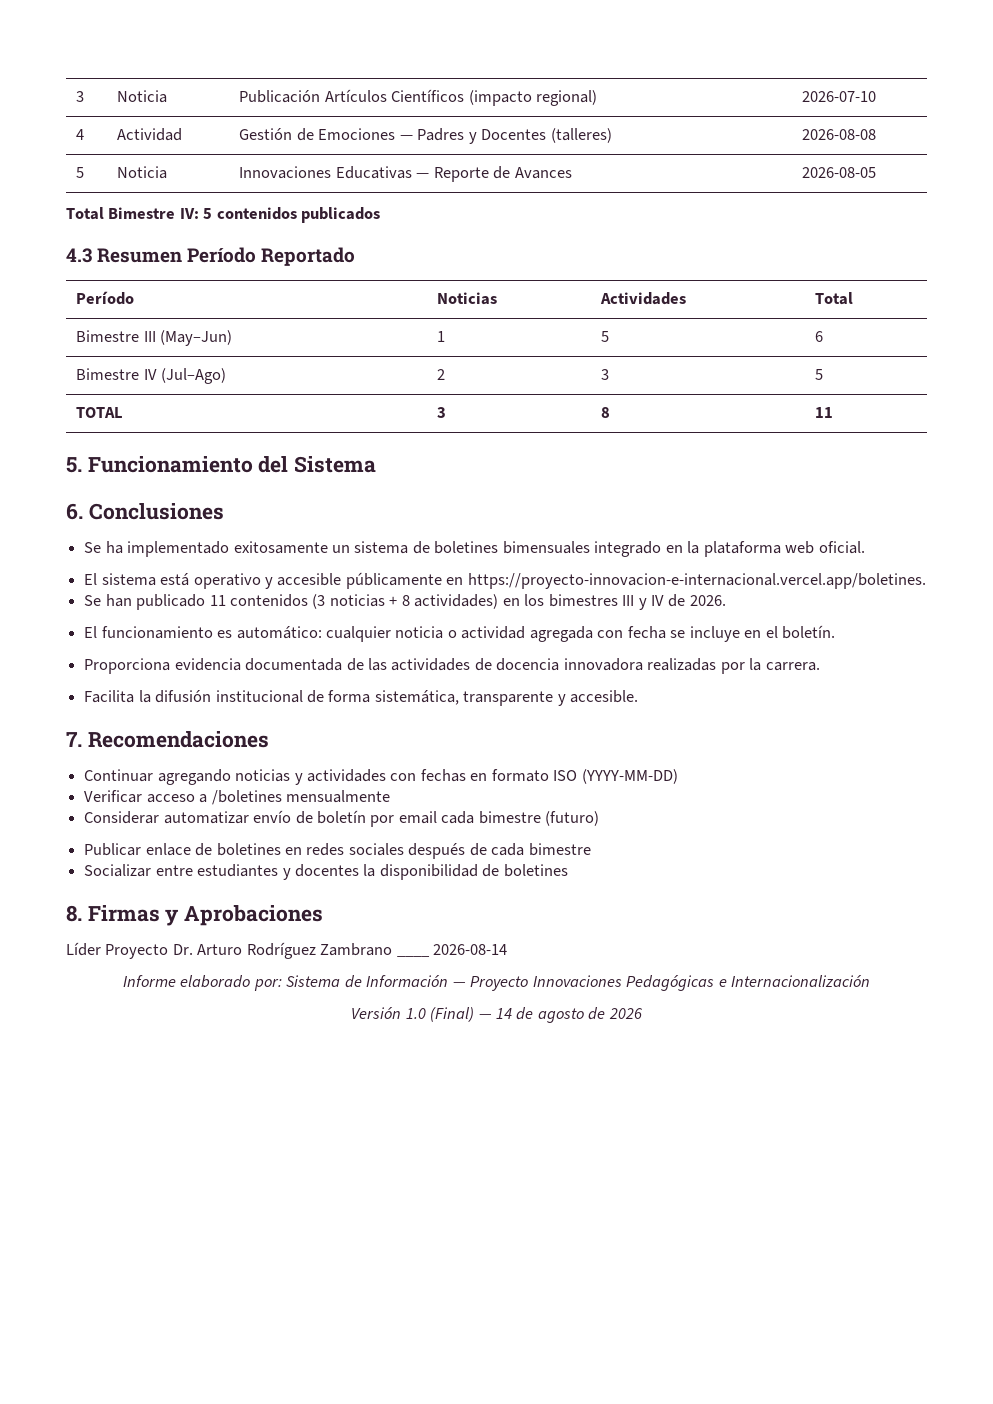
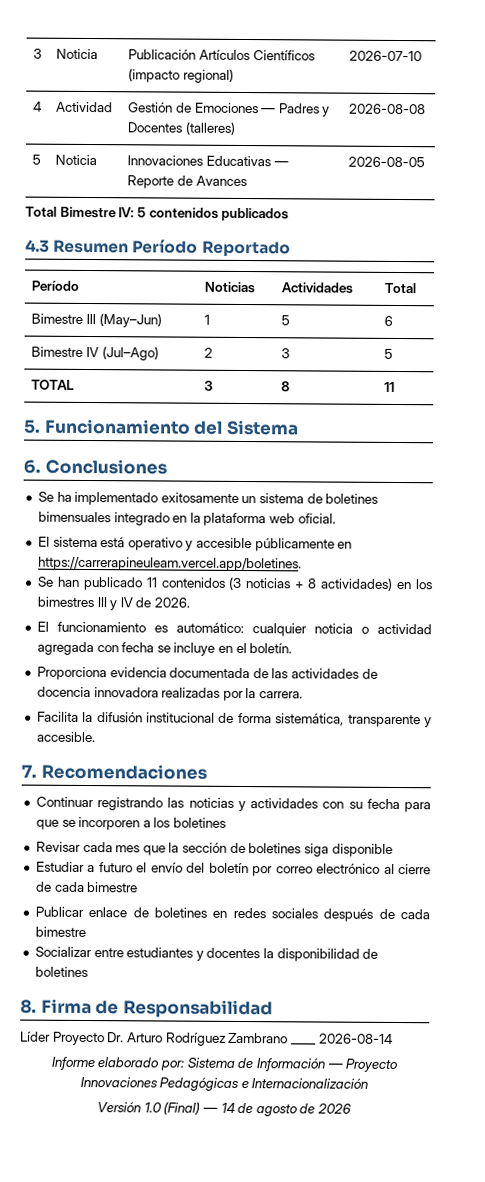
[467,573,926,589] https://proyecto-innovacion-e-internacional.vercel.app/boletines. -> [37,556,302,572] https://carrerapineuleam.vercel.app/boletines.
[157,769,231,785] agregando -> [97,797,185,811] registrando las
[420,769,678,784] [84,790,390,805] [84,810,600,827] fechas en formato ISO (YYYY-MM-DD) // Verificar acceso a /boletines mensualmente // Considerar automatizar envío de boletín por email cada bimestre (futuro) -> [348,798,431,813] [35,816,227,831] [35,841,393,857] [35,861,431,877] [35,881,139,893] su fecha para que se incorporen a los boletines // Revisar cada mes que la sección de boletines siga disponible // Estudiar a futuro el envío del boletín por correo electrónico al cierre de cada bimestre
[87,905,324,926] Firmas y Aprobaciones -> [40,998,273,1019] Firma de Responsabilidad

